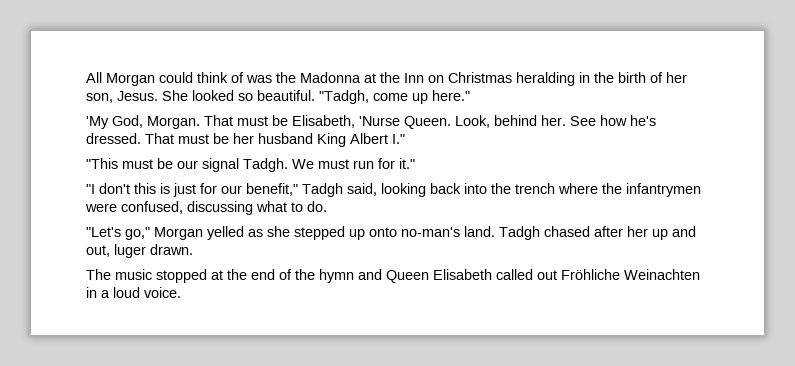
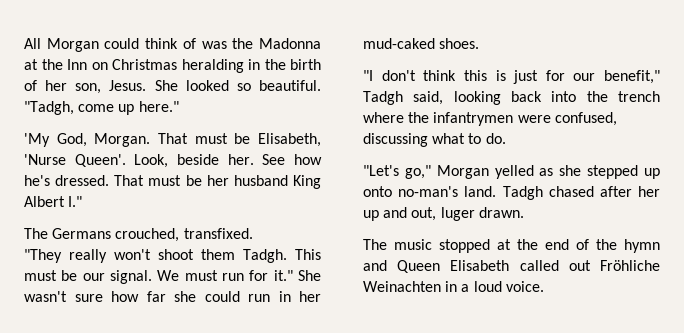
[404,115,537,129] Queen. Look, behind -> [74,154,219,168] Queen'. Look, beside
[86,158,118,169] "This -> [24,228,253,242] [24,249,321,263] The Germans crouched, transfixed. // "They really won't shoot them Tadgh. This
[202,158,288,172] signal Tadgh. -> [109,270,152,284] signal.
(415, 163) none -> [298,270,321,281] [24,291,321,302] [363,38,480,49] She wasn't sure how far she could run in her mud-caked shoes.
(130, 188) none -> [423,70,457,81] think

